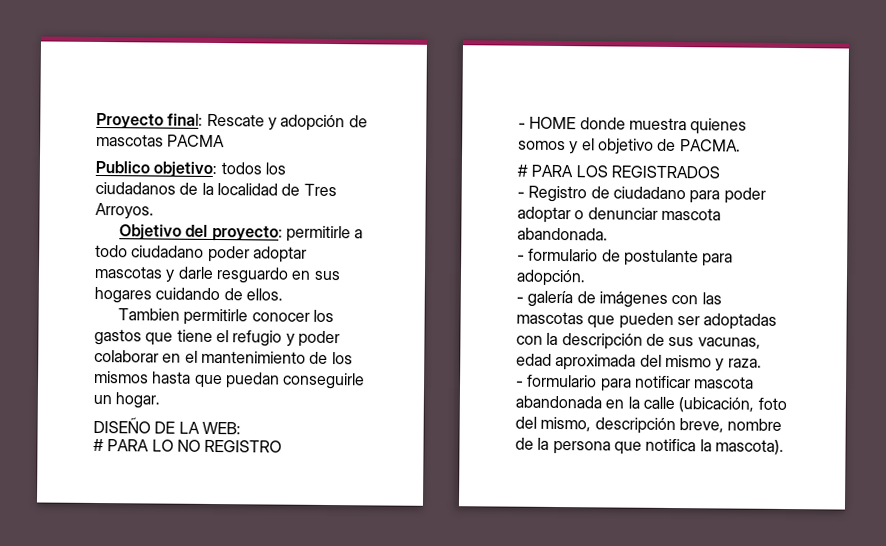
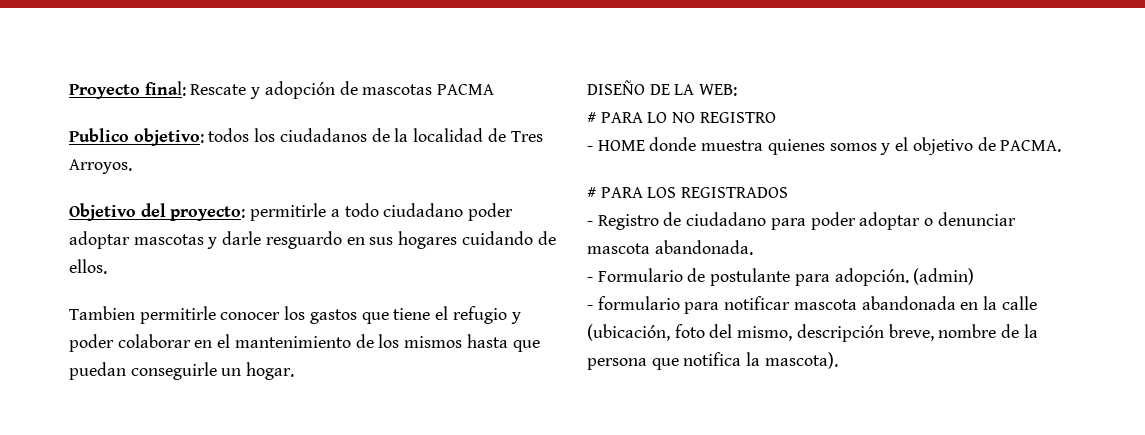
[528,248,599,262] formulario -> [597,268,683,282] Formulario
[516,290,722,308] [516,311,778,330] [516,332,761,350] [516,353,762,372] // - galería de imágenes con las mascotas que pueden ser adoptadas con la descripción de sus vacunas, edad aproximada del mismo y raza. -> [913,268,975,285] (admin)

